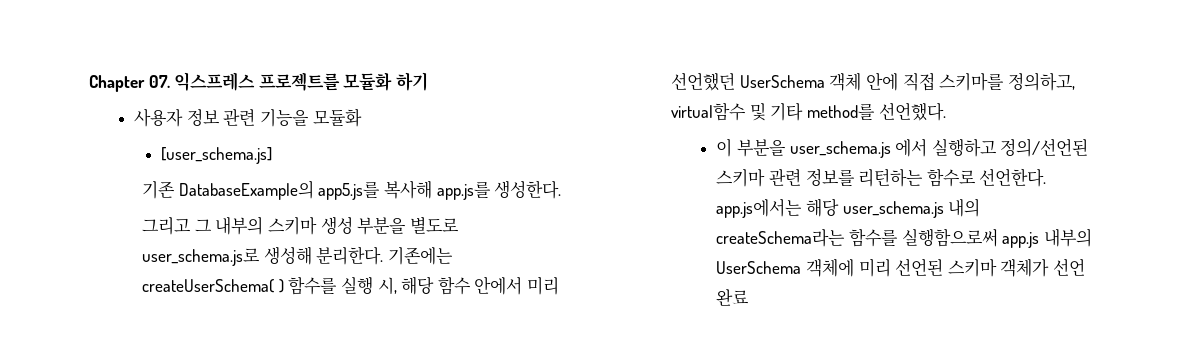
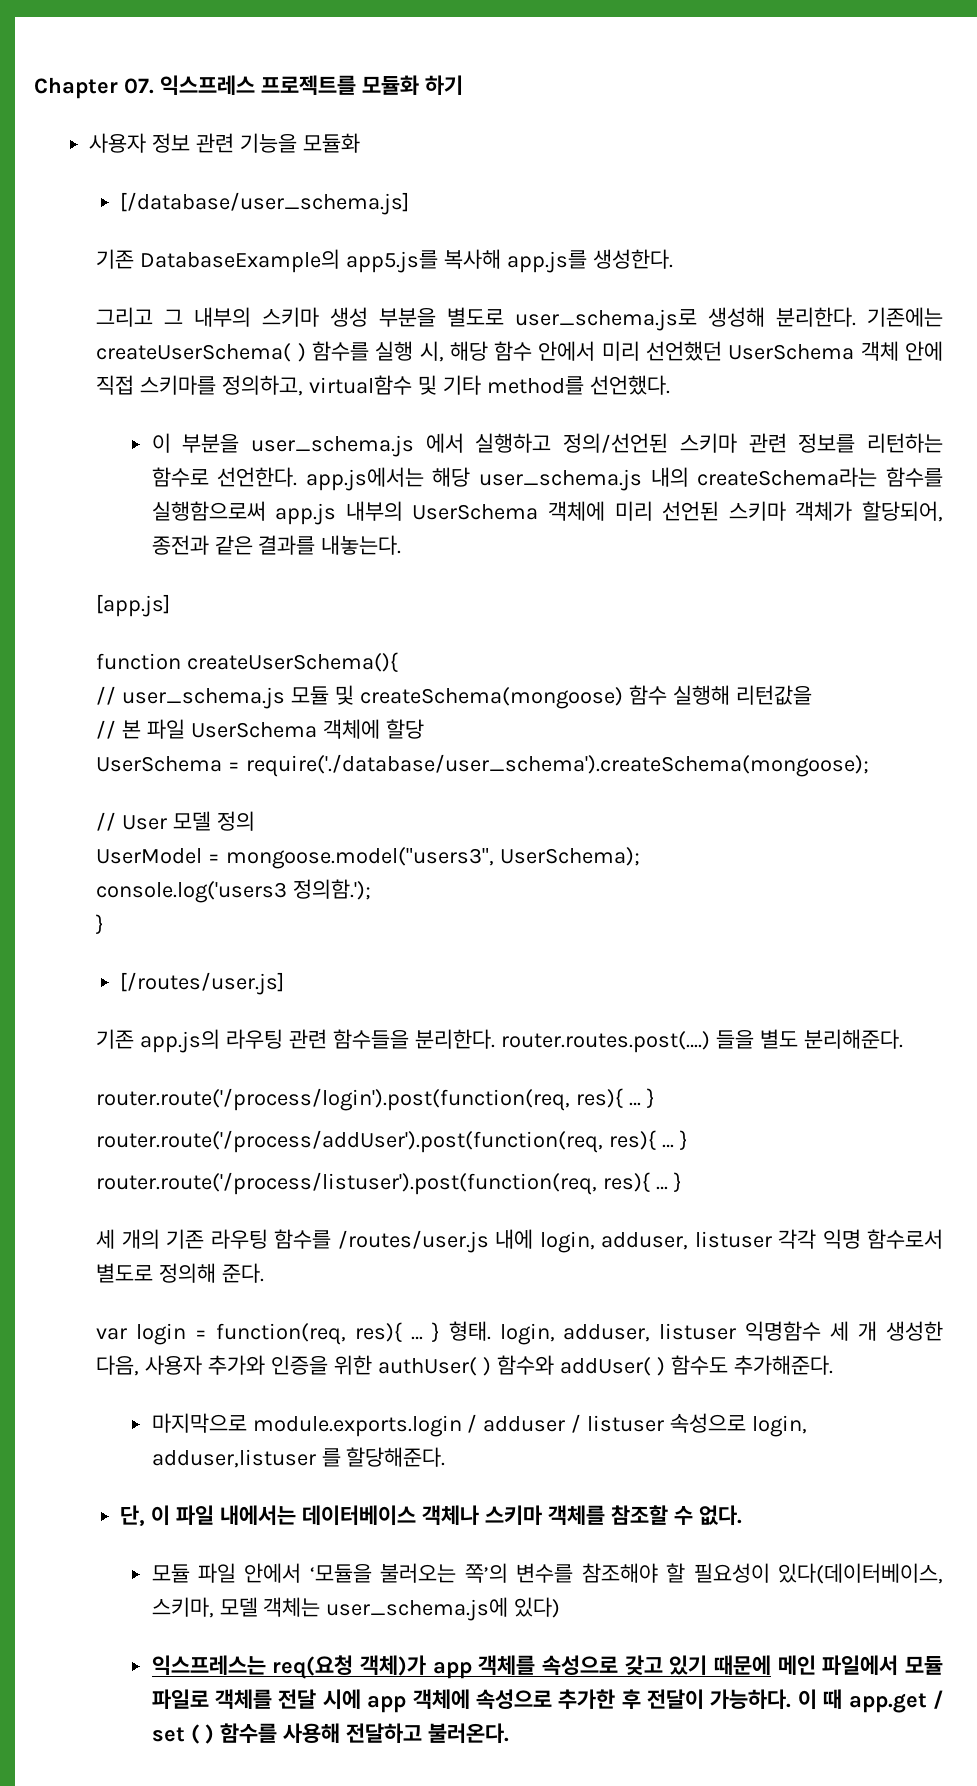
[160,147,272,164] [user_schema.js] -> [120,192,410,215] [/database/user_schema.js]
[1052,258,1085,276] [716,289,750,306] 선언 완료 -> [861,501,943,522] [151,535,402,555] [96,594,171,617] [96,652,399,673] [96,685,812,709] [96,719,424,739] [96,754,870,777] [96,811,256,831] [96,847,641,869] [96,879,372,903] [96,914,105,935] [120,972,285,995] [96,1029,903,1053] [96,1088,656,1111] [96,1130,689,1153] [96,1172,683,1195] [96,1229,943,1253] [96,1263,265,1283] [96,1321,943,1345] [96,1355,833,1376] [151,1413,808,1437] [151,1447,446,1468] [120,1505,742,1526] [151,1563,943,1584] [151,1597,561,1621] [151,1655,944,1679] [151,1689,943,1713] [151,1723,510,1744] 할당되어, 종전과 같은 결과를 내놓는다. // [app.js] // function createUserSchema(){ // // user_schema.js 모듈 및 createSchema(mongoose) 함수 실행해 리턴값을 // // 본 파일 UserSchema 객체에 할당 // UserSchema = require('./database/user_schema').createSchema(mongoose); // // User 모델 정의 // UserModel = mongoose.model("users3", UserSchema); // console.log('users3 정의함.'); // } // [/routes/user.js] // 기존 app.js의 라우팅 관련 함수들을 분리한다. router.routes.post(….) 들을 별도 분리해준다. // router.route('/process/login').post(function(req, res){ … } // router.route('/process/addUser').post(function(req, res){ … } // router.route('/process/listuser').post(function(req, res){ … } // 세 개의 기존 라우팅 함수를 /routes/user.js 내에 login, adduser, listuser 각각 익명 함수로서 별도로 정의해 준다. // var login = function(req, res){ … } 형태. login, adduser, listuser 익명함수 세 개 생성한 다음, 사용자 추가와 인증을 위한 authUser( ) 함수와 addUser( ) 함수도 추가해준다. // 마지막으로 module.exports.login / adduser / listuser 속성으로 login, adduser,listuser 를 할당해준다. // 단, 이 파일 내에서는 데이터베이스 객체나 스키마 객체를 참조할 수 없다. // 모듈 파일 안에서 ‘모듈을 불러오는 쪽’의 변수를 참조해야 할 필요성이 있다(데이터베이스, 스키마, 모델 객체는 user_schema.js에 있다) // 익스프레스는 req(요청 객체)가 app 객체를 속성으로 갖고 있기 때문에 메인 파일에서 모듈 파일로 객체를 전달 시에 app 객체에 속성으로 추가한 후 전달이 가능하다. 이 때 app.get / set ( ) 함수를 사용해 전달하고 불러온다.

